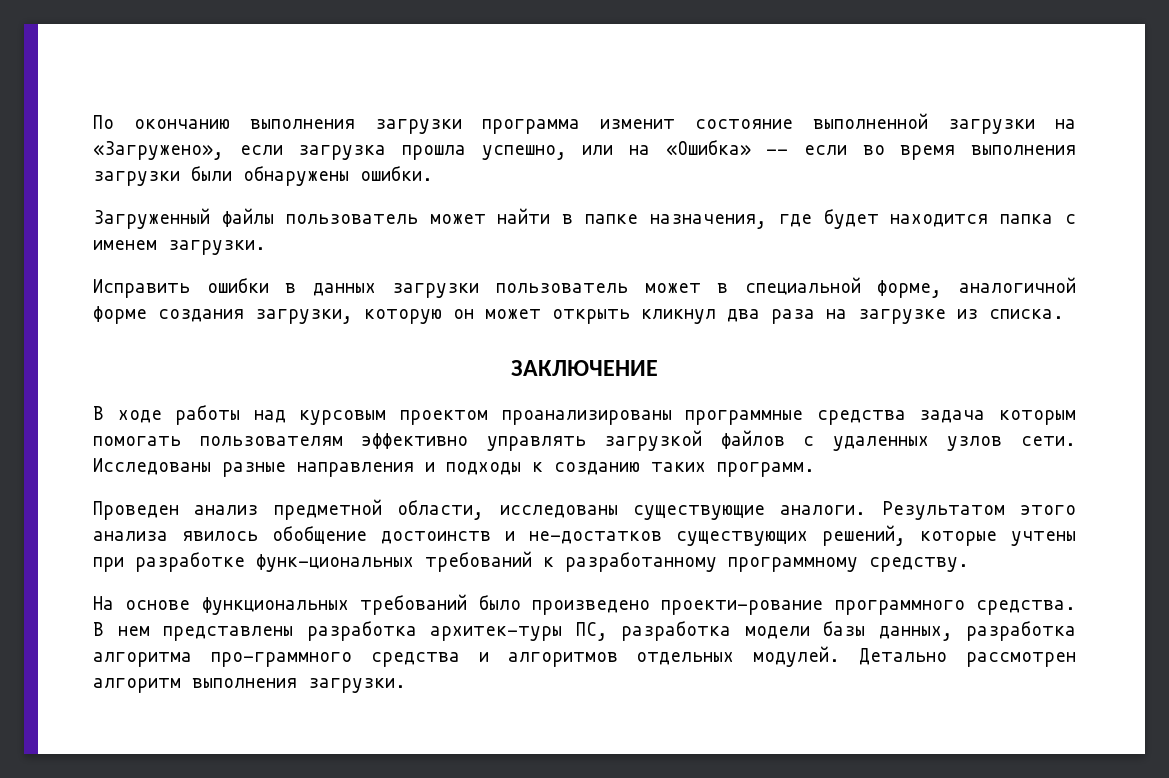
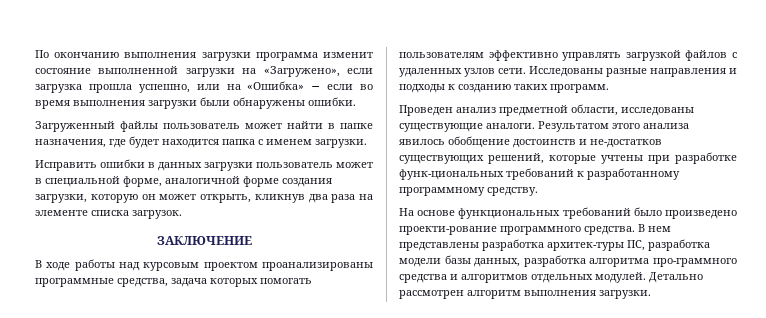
[766,149,789,155] -- -> [311,86,321,90] −
[552,309,716,324] открыть кликнул -> [200,194,305,203] открыть, кликнув
[858,309,1064,324] загрузке из списка. -> [35,210,182,219] элементе списка загрузок.
[816,410,1076,425] средства задача которым -> [117,278,258,287] средства, задача которых

